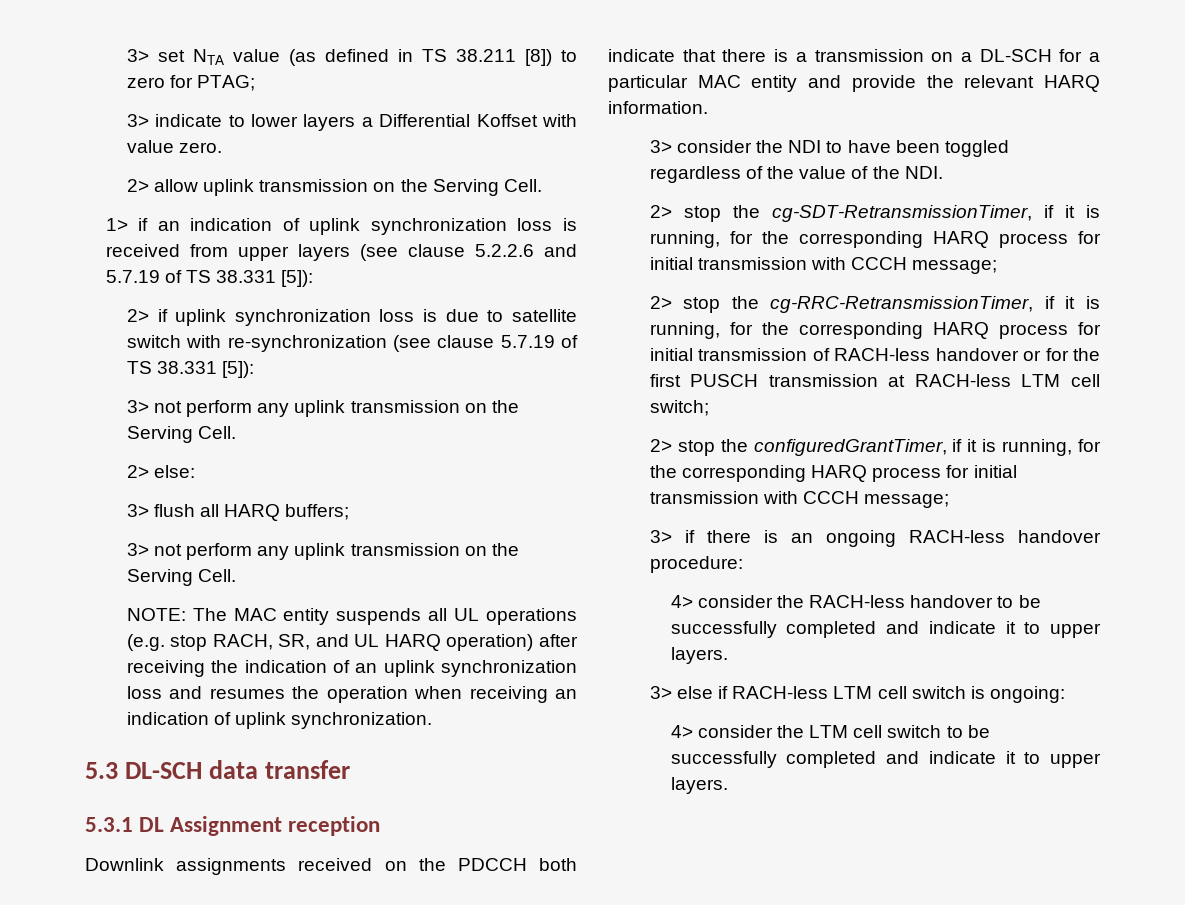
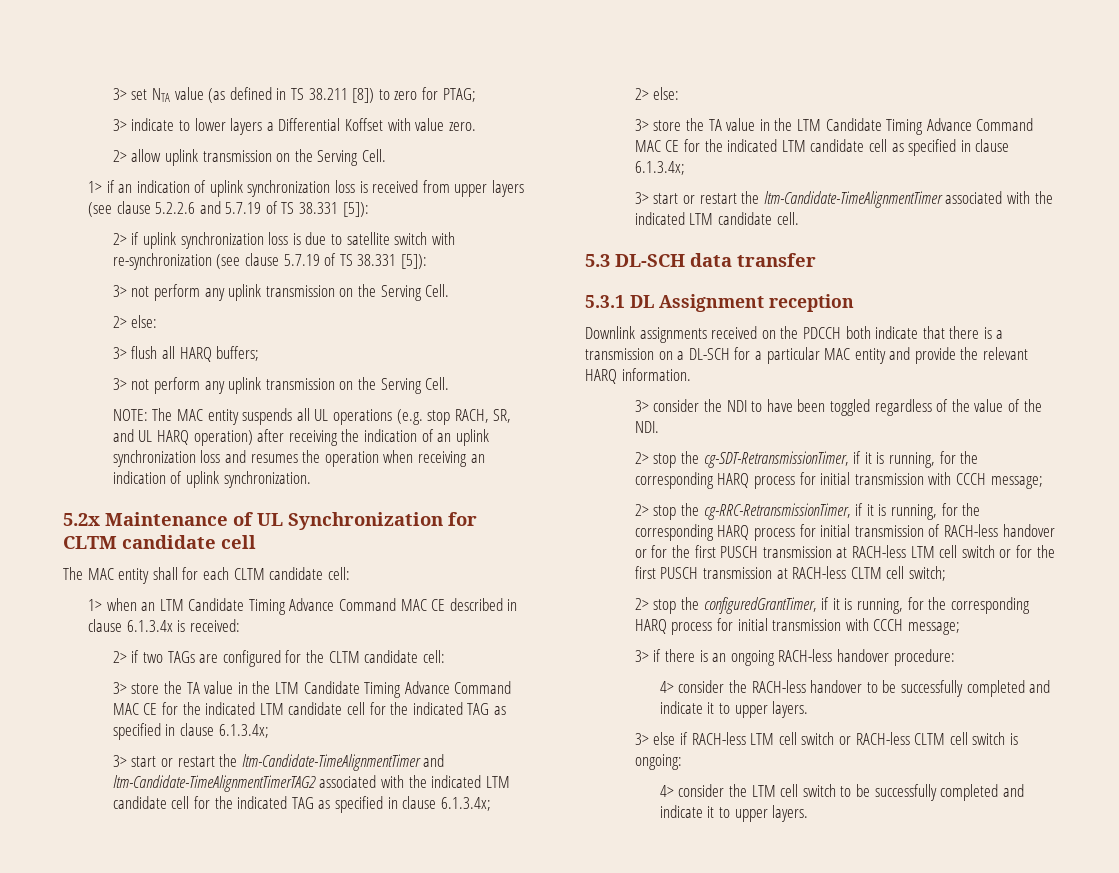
(433, 720) none -> [63,512,477,530] [63,535,256,549] [63,567,350,584] [87,598,518,615] [87,619,240,632] [112,650,445,667] [112,681,512,698] [112,702,506,715] [112,723,269,740] [112,754,445,771] [112,775,510,792] [112,796,491,813] [634,87,680,100] [634,118,1034,135] [634,139,1010,156] [634,161,685,175] [634,191,1053,208] [634,212,799,225] // 5.2x Maintenance of UL Synchronization for CLTM candidate cell // The MAC entity shall for each CLTM candidate cell: // 1> when an LTM Candidate Timing Advance Command MAC CE described in clause 6.1.3.4x is received: // 2> if two TAGs are configured for the CLTM candidate cell: // 3> store the TA value in the LTM Candidate Timing Advance Command MAC CE for the indicated LTM candidate cell for the indicated TAG as specified in clause 6.1.3.4x; // 3> start or restart the ltm-Candidate-TimeAlignmentTimer and ltm-Candidate-TimeAlignmentTimerTAG2 associated with the indicated LTM candidate cell for the indicated TAG as specified in clause 6.1.3.4x; // 2> else: // 3> store the TA value in the LTM Candidate Timing Advance Command MAC CE for the indicated LTM candidate cell as specified in clause 6.1.3.4x; // 3> start or restart the ltm-Candidate-TimeAlignmentTimer associated with the indicated LTM candidate cell.
(1100, 380) none -> [961,545,1055,558] [634,566,905,579] switch or for the first PUSCH transmission at RACH-less CLTM cell
(966, 692) none -> [839,732,1006,745] or RACH-less CLTM cell switch

